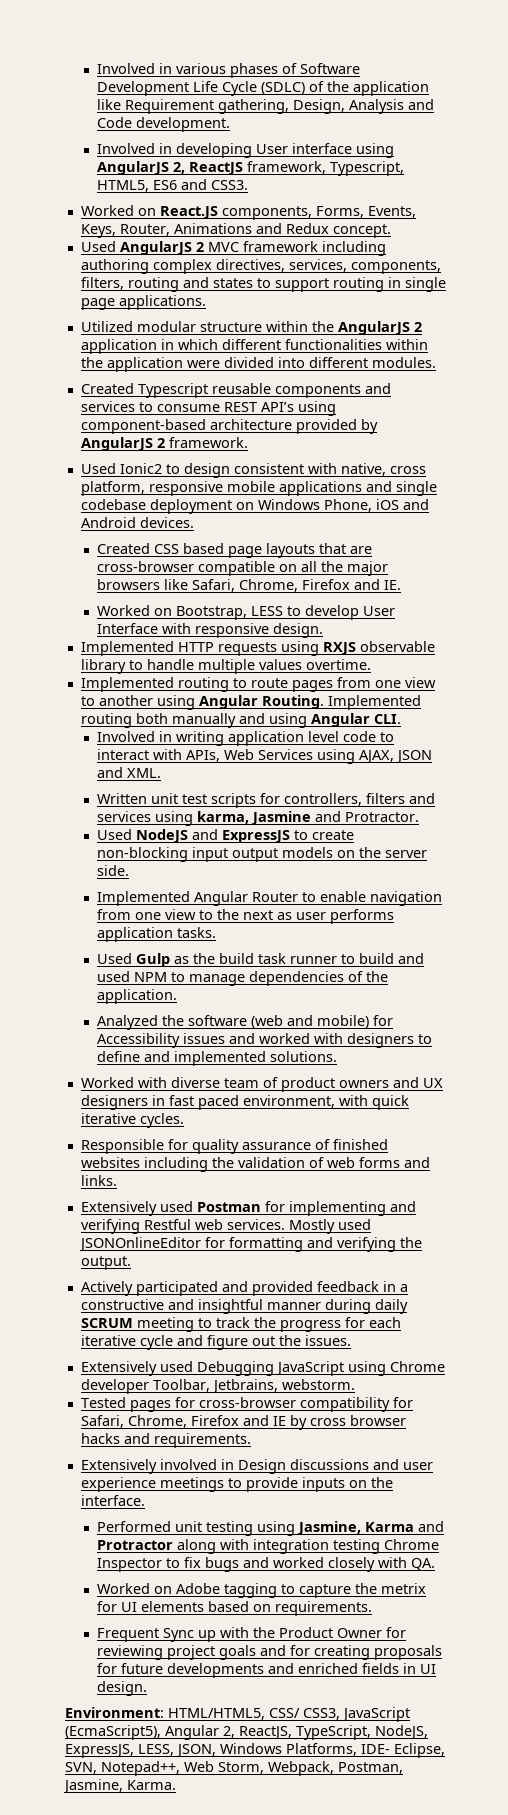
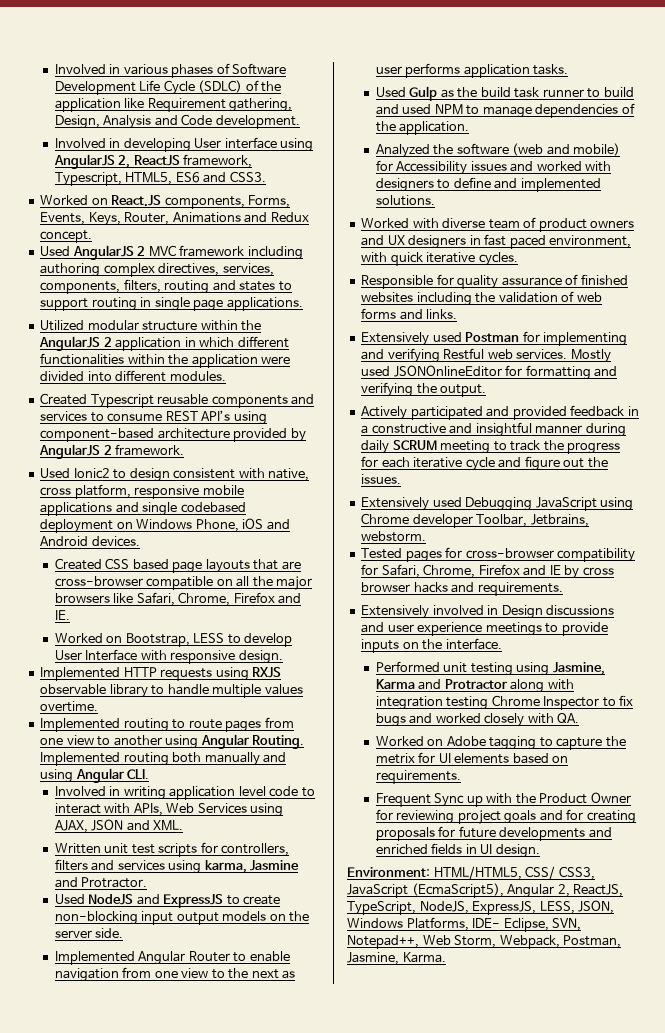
[80,499,146,510] codebase -> [180,502,246,513] codebased

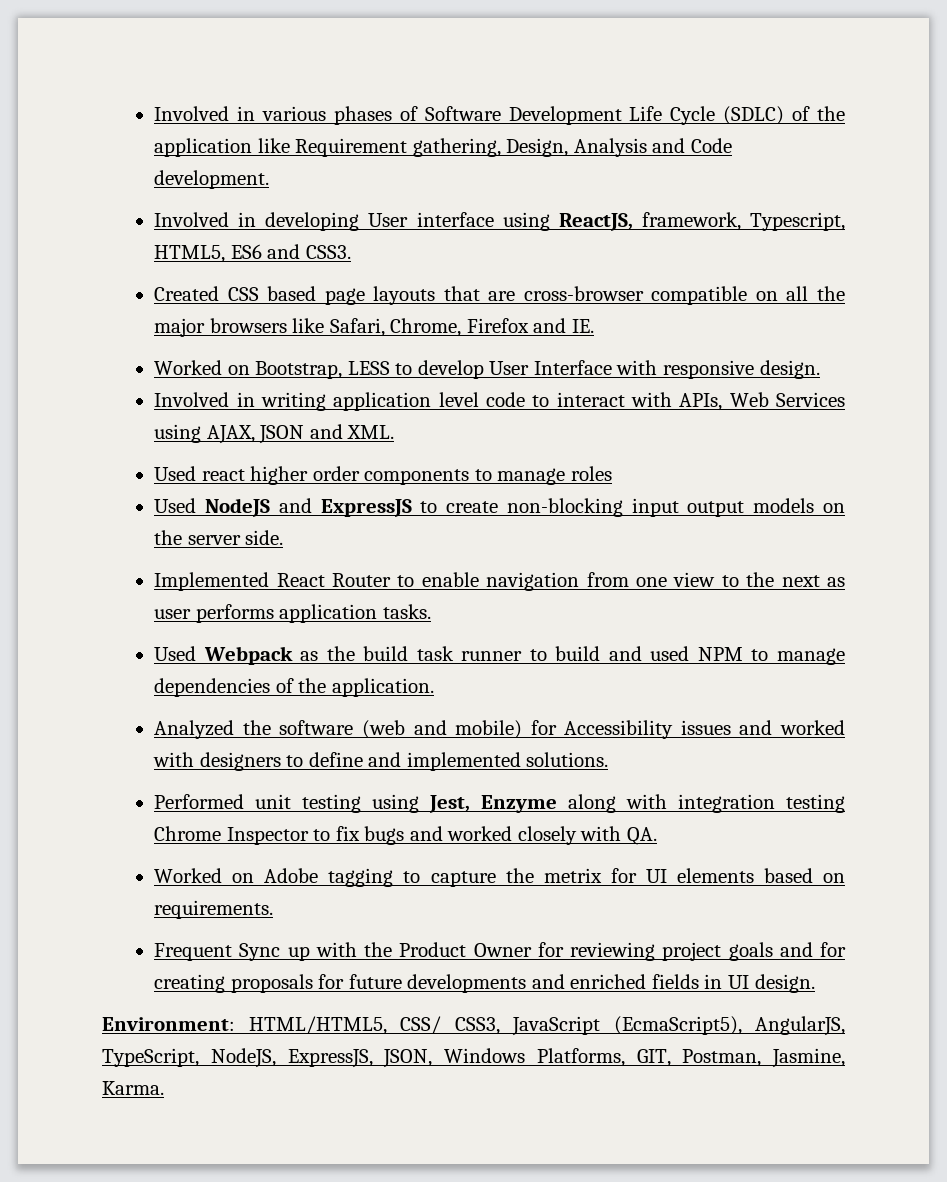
[53,154,180,169] AngularJS 2, ReactJS -> [558,213,633,231] ReactJS,
[40,195,291,209] [40,212,309,226] [40,230,93,243] [40,245,303,260] [40,263,274,277] [40,279,292,294] [40,297,303,311] [40,320,262,331] [39,336,289,351] [40,353,291,368] [40,370,226,382] [40,393,315,408] [40,410,267,425] [40,428,306,442] [39,444,185,459] [40,468,310,482] [40,484,244,499] [40,502,246,516] [40,518,290,533] [40,536,140,547] // Worked on React.JS components, Forms, Events, Keys, Router, Animations and Redux concept. // Used AngularJS 2 MVC framework including authoring complex directives, services, components, filters, routing and states to support routing in single page applications. // Utilized modular structure within the AngularJS 2 application in which different functionalities within the application were divided into different modules. // Created Typescript reusable components and services to consume REST API’s using component-based architecture provided by AngularJS 2 framework. // Used Ionic2 to design consistent with native, cross platform, responsive mobile applications and single codebased deployment on Windows Phone, iOS and Android devices. -> (351, 252) none
[40,667,282,681] [40,684,303,698] [40,701,99,712] [40,717,294,732] [40,734,305,749] [40,752,287,766] [40,768,150,783] // Implemented HTTP requests using RXJS observable library to handle multiple values overtime. // Implemented routing to route pages from one view to another using Angular Routing. Implemented routing both manually and using Angular CLI. -> (820, 369) none
[54,842,290,857] [54,859,300,874] [54,877,148,888] Written unit test scripts for controllers, filters and services using karma, Jasmine and Protractor. -> [154,466,612,485] Used react higher order components to manage roles
[138,951,186,965] Angular -> [276,573,325,587] React
[409,86,438,101] Gulp -> [203,646,293,665] Webpack
[361,217,635,232] [361,234,632,249] [361,252,518,266] [361,274,628,289] [361,291,602,306] [361,308,458,320] [361,331,628,346] [361,348,611,363] [361,365,618,380] [361,382,487,397] [361,405,639,420] [361,422,626,437] [361,440,621,454] [361,456,608,471] [361,474,402,484] [361,497,634,511] [361,513,589,528] [361,531,427,542] [361,547,636,562] [361,564,614,579] [361,582,563,596] [361,605,615,619] [361,622,608,636] [361,638,502,653] // Worked with diverse team of product owners and UX designers in fast paced environment, with quick iterative cycles. // Responsible for quality assurance of finished websites including the validation of web forms and links. // Extensively used Postman for implementing and verifying Restful web services. Mostly used JSONOnlineEditor for formatting and verifying the output. // Actively participated and provided feedback in a constructive and insightful manner during daily SCRUM meeting to track the progress for each iterative cycle and figure out the issues. // Extensively used Debugging JavaScript using Chrome developer Toolbar, Jetbrains, webstorm. // Tested pages for cross-browser compatibility for Safari, Chrome, Firefox and IE by cross browser hacks and requirements. // Extensively involved in Design discussions and user experience meetings to provide inputs on the interface. -> (609, 759) none
[552,662,605,675] [375,679,507,690] Jasmine, Karma and Protractor -> [429,795,558,813] Jest, Enzyme
[507,884,624,898] Angular 2, ReactJS, -> [755,1016,845,1036] AngularJS,
[539,901,575,914] LESS, -> (373, 1058) none
[472,918,582,932] [347,935,560,949] IDE- Eclipse, SVN, Notepad++, Web Storm, Webpack, -> [636,1049,671,1067] GIT,

